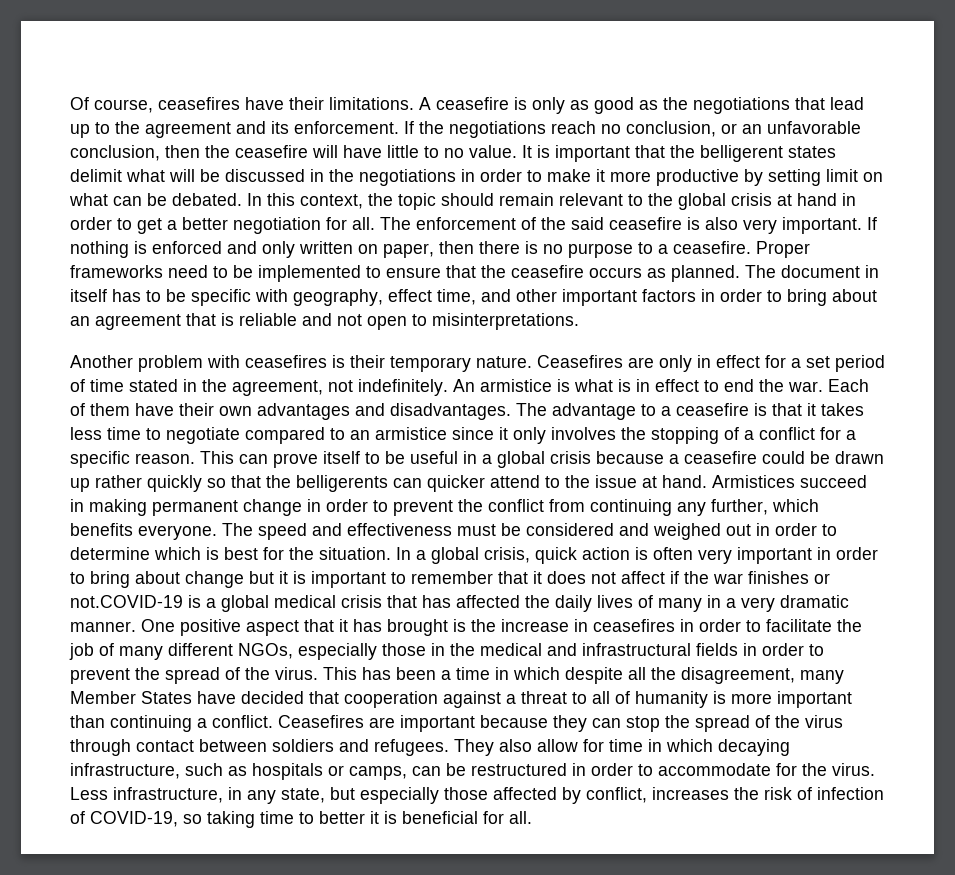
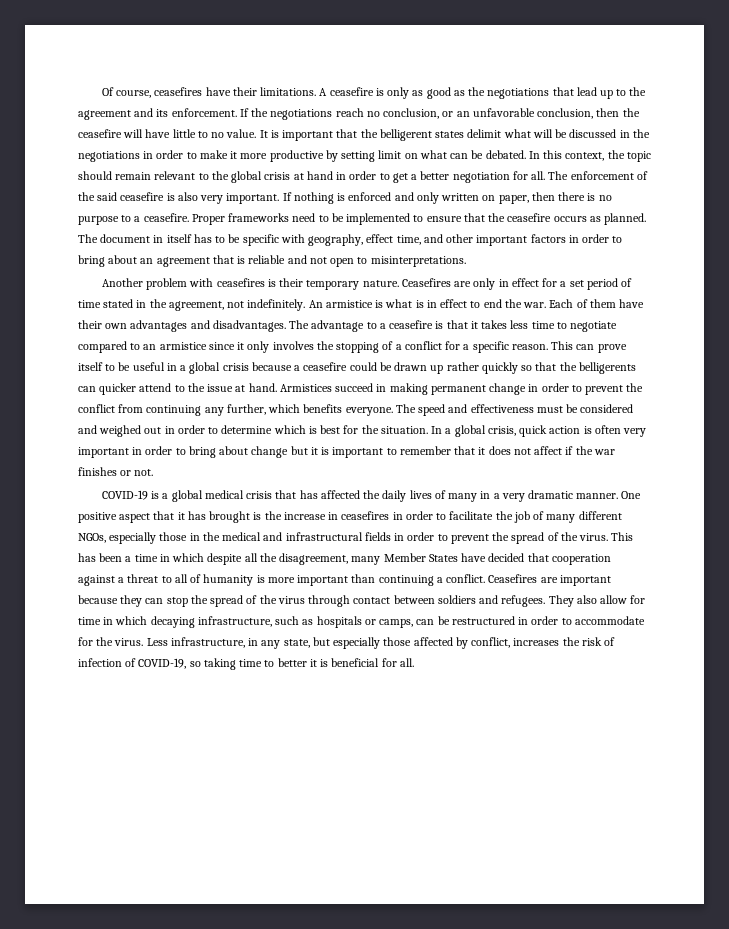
[70,595,183,608] not.COVID-19 -> [134,469,154,476] [101,490,148,500] not. // COVID-19

